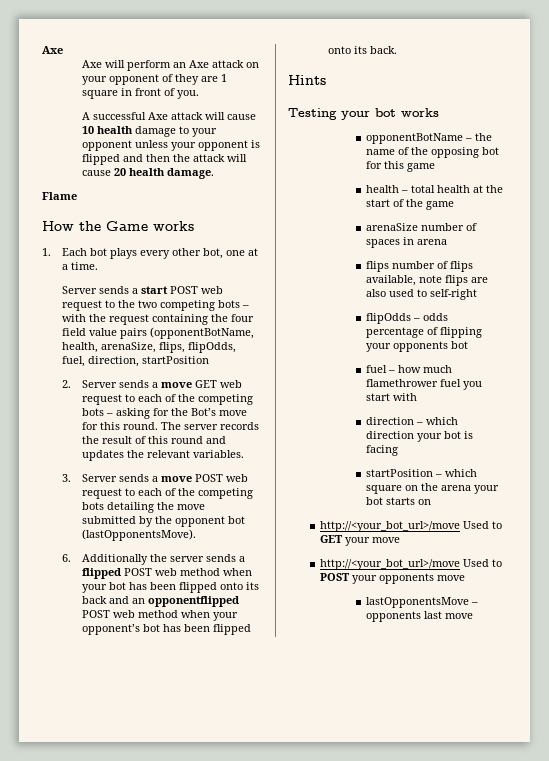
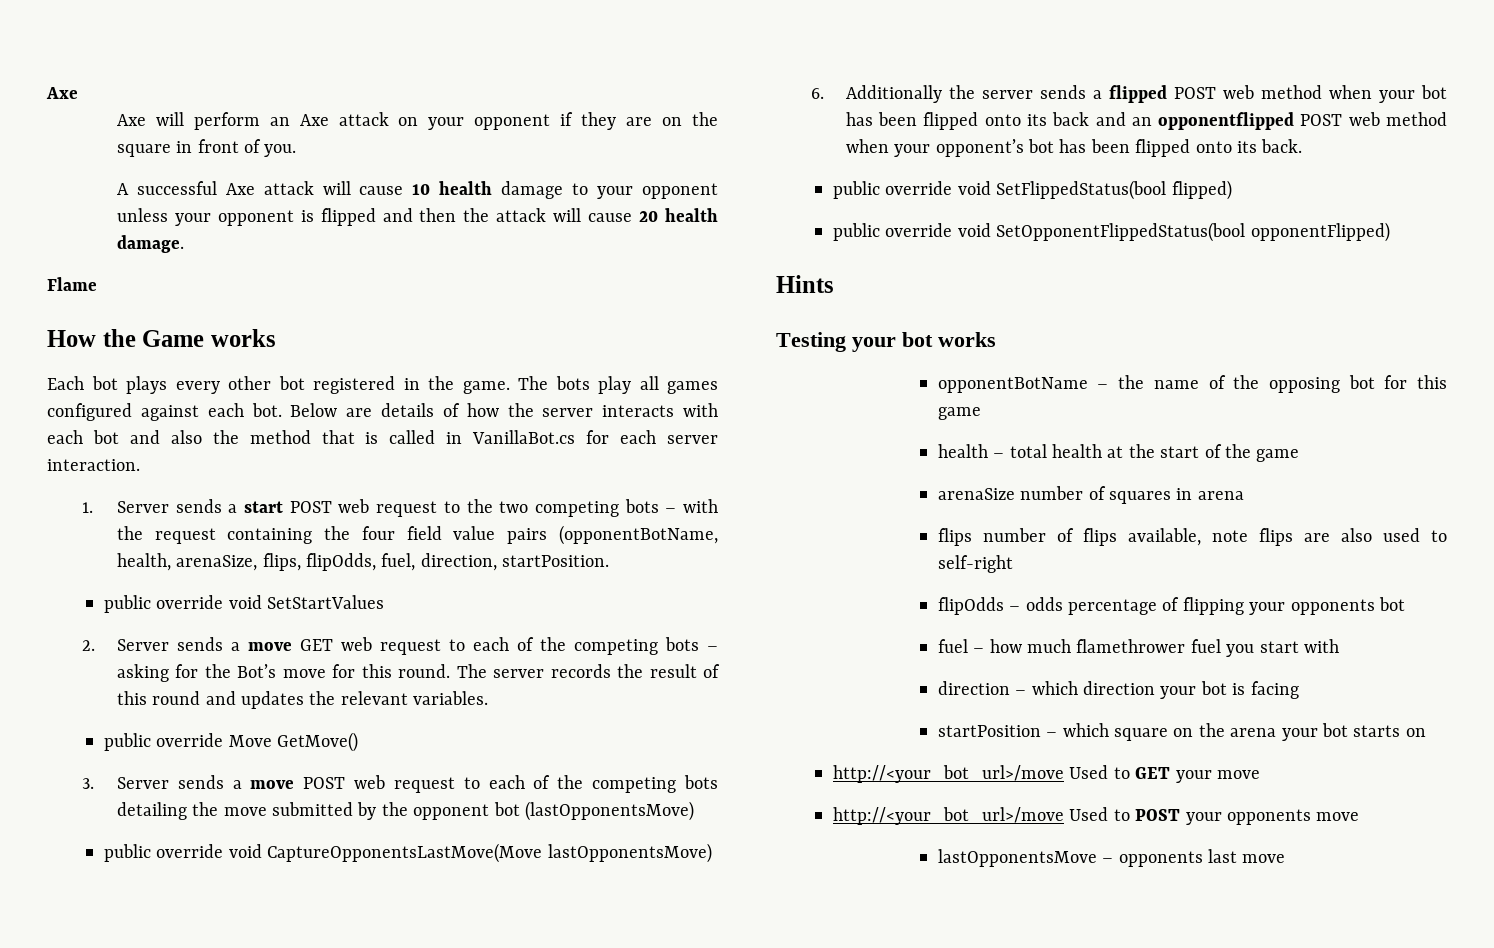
[162,74,174,82] of -> [560,112,574,126] if
[221,74,228,82] 1 -> [662,112,718,126] on the
[42,248,51,256] 1. -> (276, 338) none
[203,248,259,259] [62,262,99,270] bot, one at a time. // -> [278,376,718,394] [47,403,718,421] [47,430,718,444] [47,459,140,471] [81,502,93,513] bot registered in the game. The bots play all games configured against each bot. Below are details of how the server interacts with each bot and also the method that is called in VanillaBot.cs for each server interaction. // 1.
[142,356,210,364] startPosition -> [502,555,610,567] [103,595,385,613] startPosition. // public override void SetStartValues
(245, 454) none -> [103,732,359,752] // public override Move GetMove()
[82,529,197,541] (lastOpponentsMove). -> [525,801,695,821] [103,843,712,863] (lastOpponentsMove) // public override void CaptureOpponentsLastMove(Move lastOpponentsMove)
(398, 50) none -> [832,180,1232,200] [832,222,1390,242] // public override void SetFlippedStatus(bool flipped) // public override void SetOpponentFlippedStatus(bool opponentFlipped)
[365,239,400,248] spaces -> [1108,491,1171,504] squares

